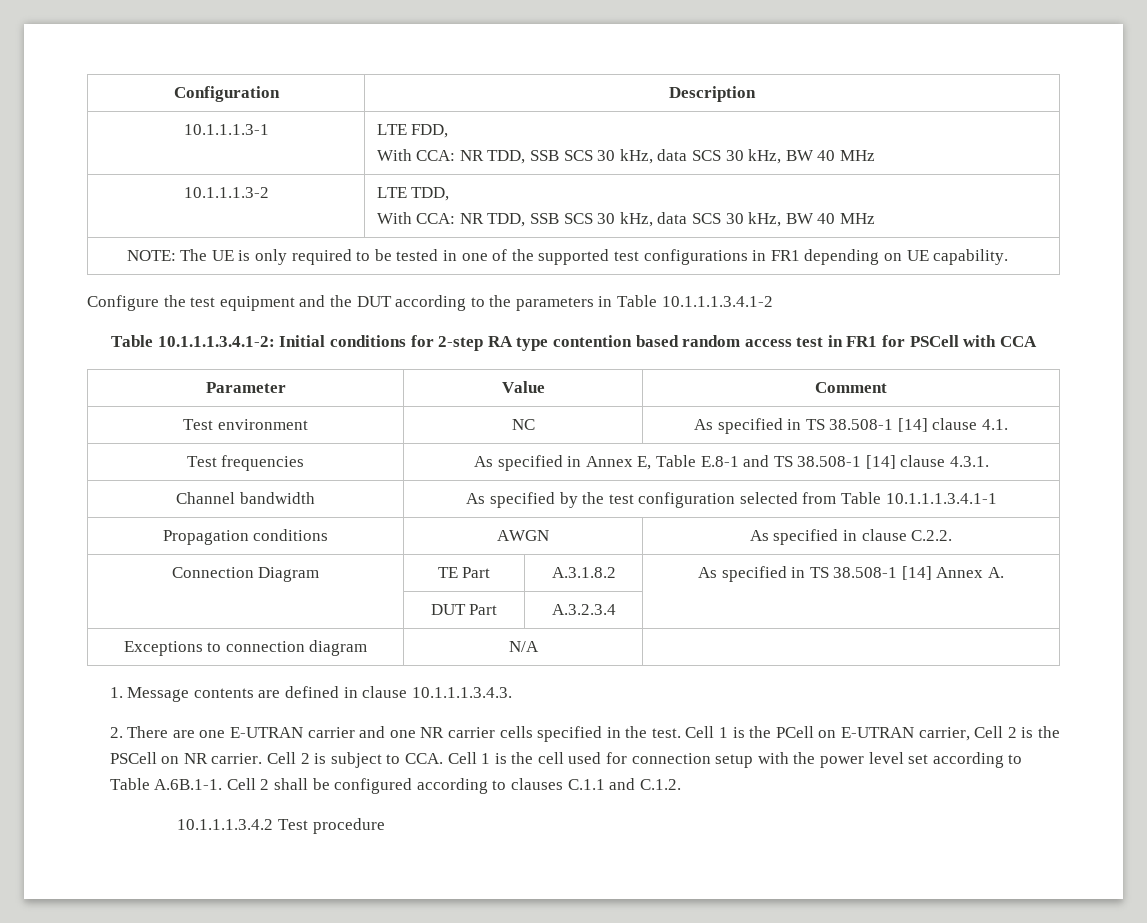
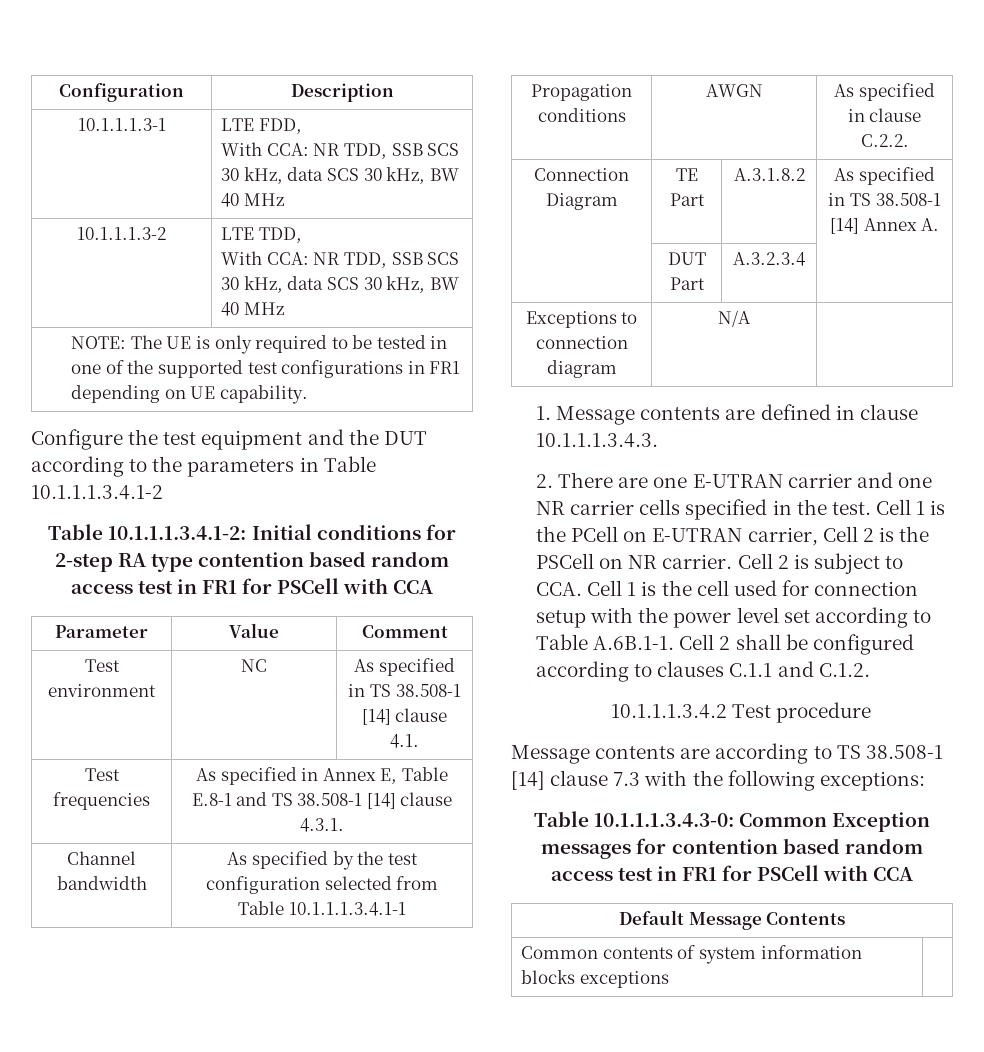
(385, 826) none -> [511,743,943,764] [511,770,925,791] [533,811,931,832] [541,838,923,859] [550,865,914,881] [618,910,846,930] [521,945,862,964] [521,970,669,988] // Message contents are according to TS 38.508-1 [14] clause 7.3 with the following exceptions: // Table 10.1.1.1.3.4.3-0: Common Exception messages for contention based random access test in FR1 for PSCell with CCA // Default Message Contents // Common contents of system information blocks exceptions |

